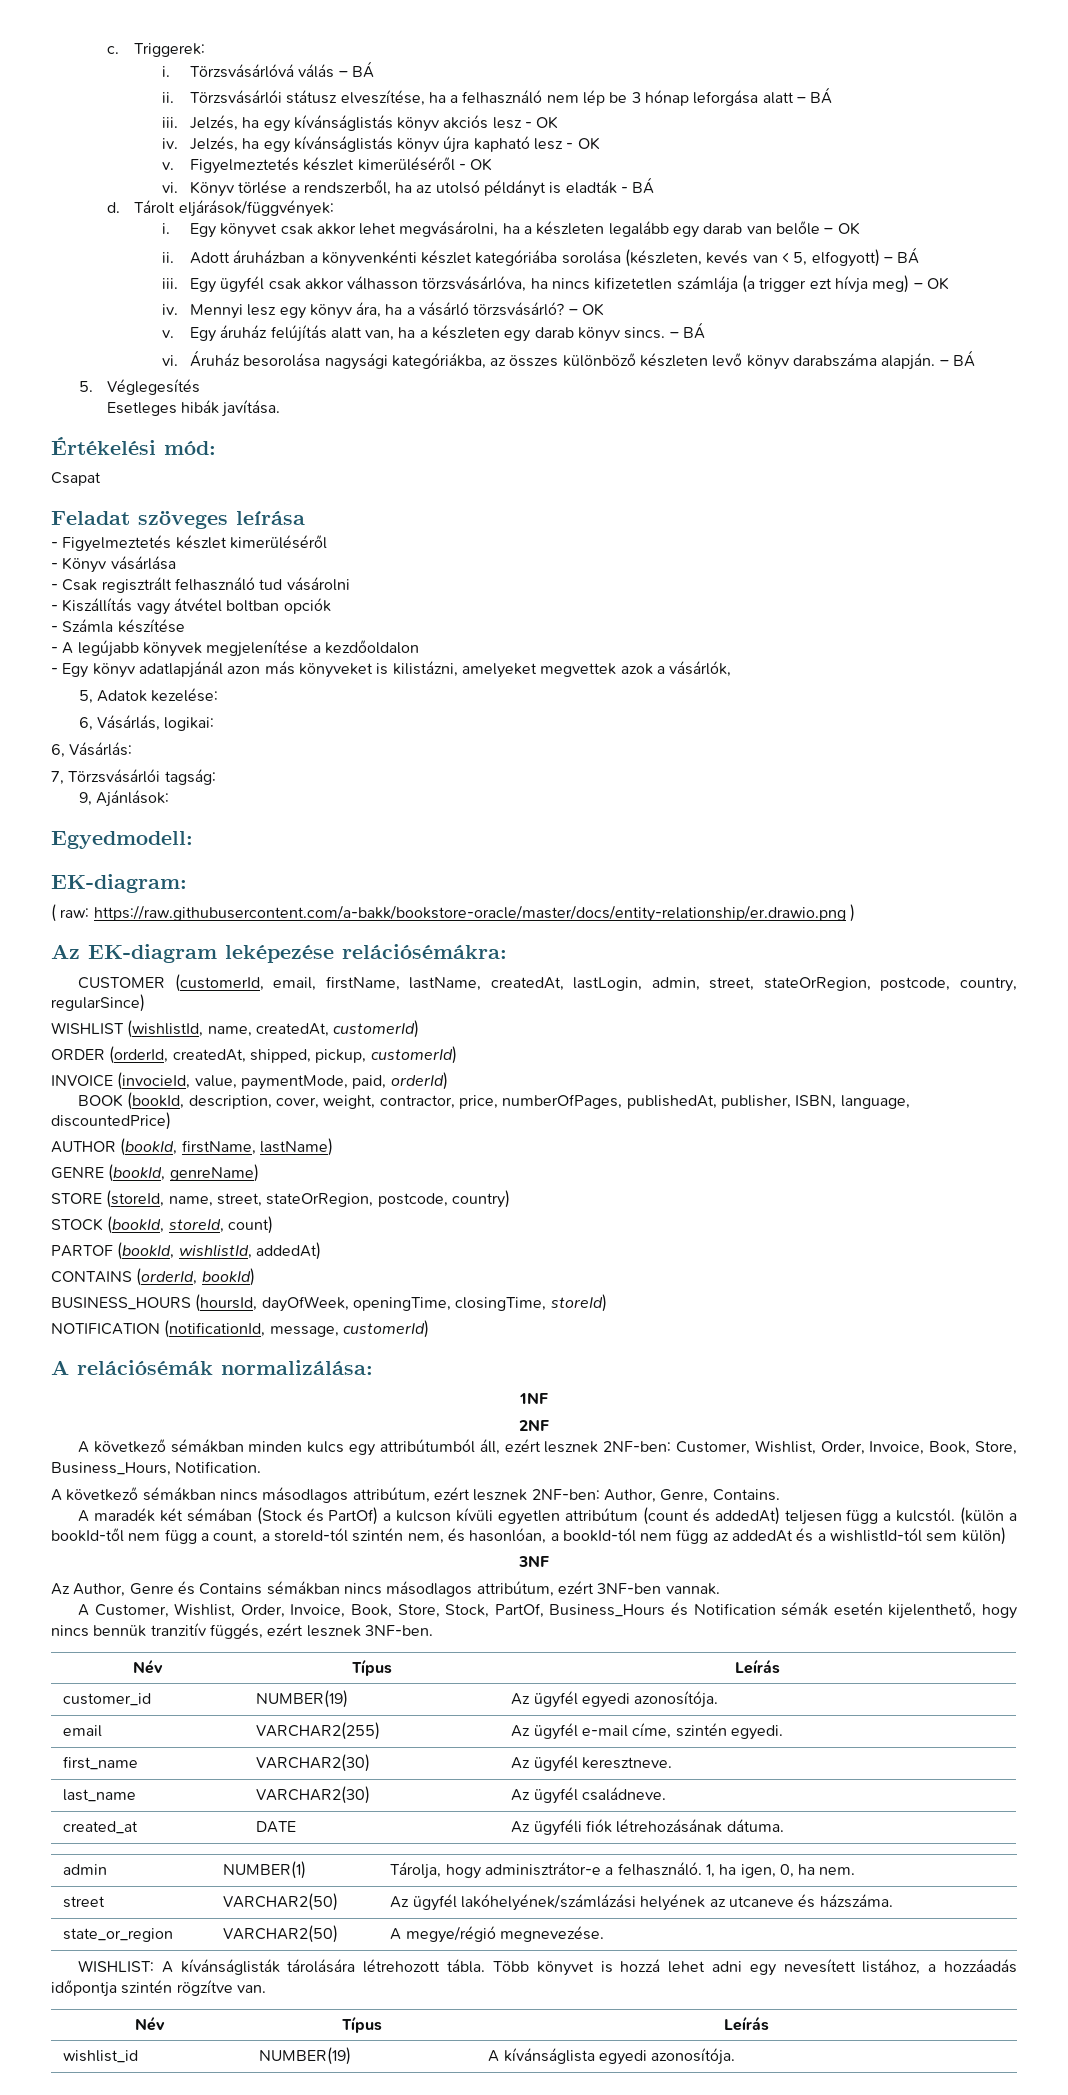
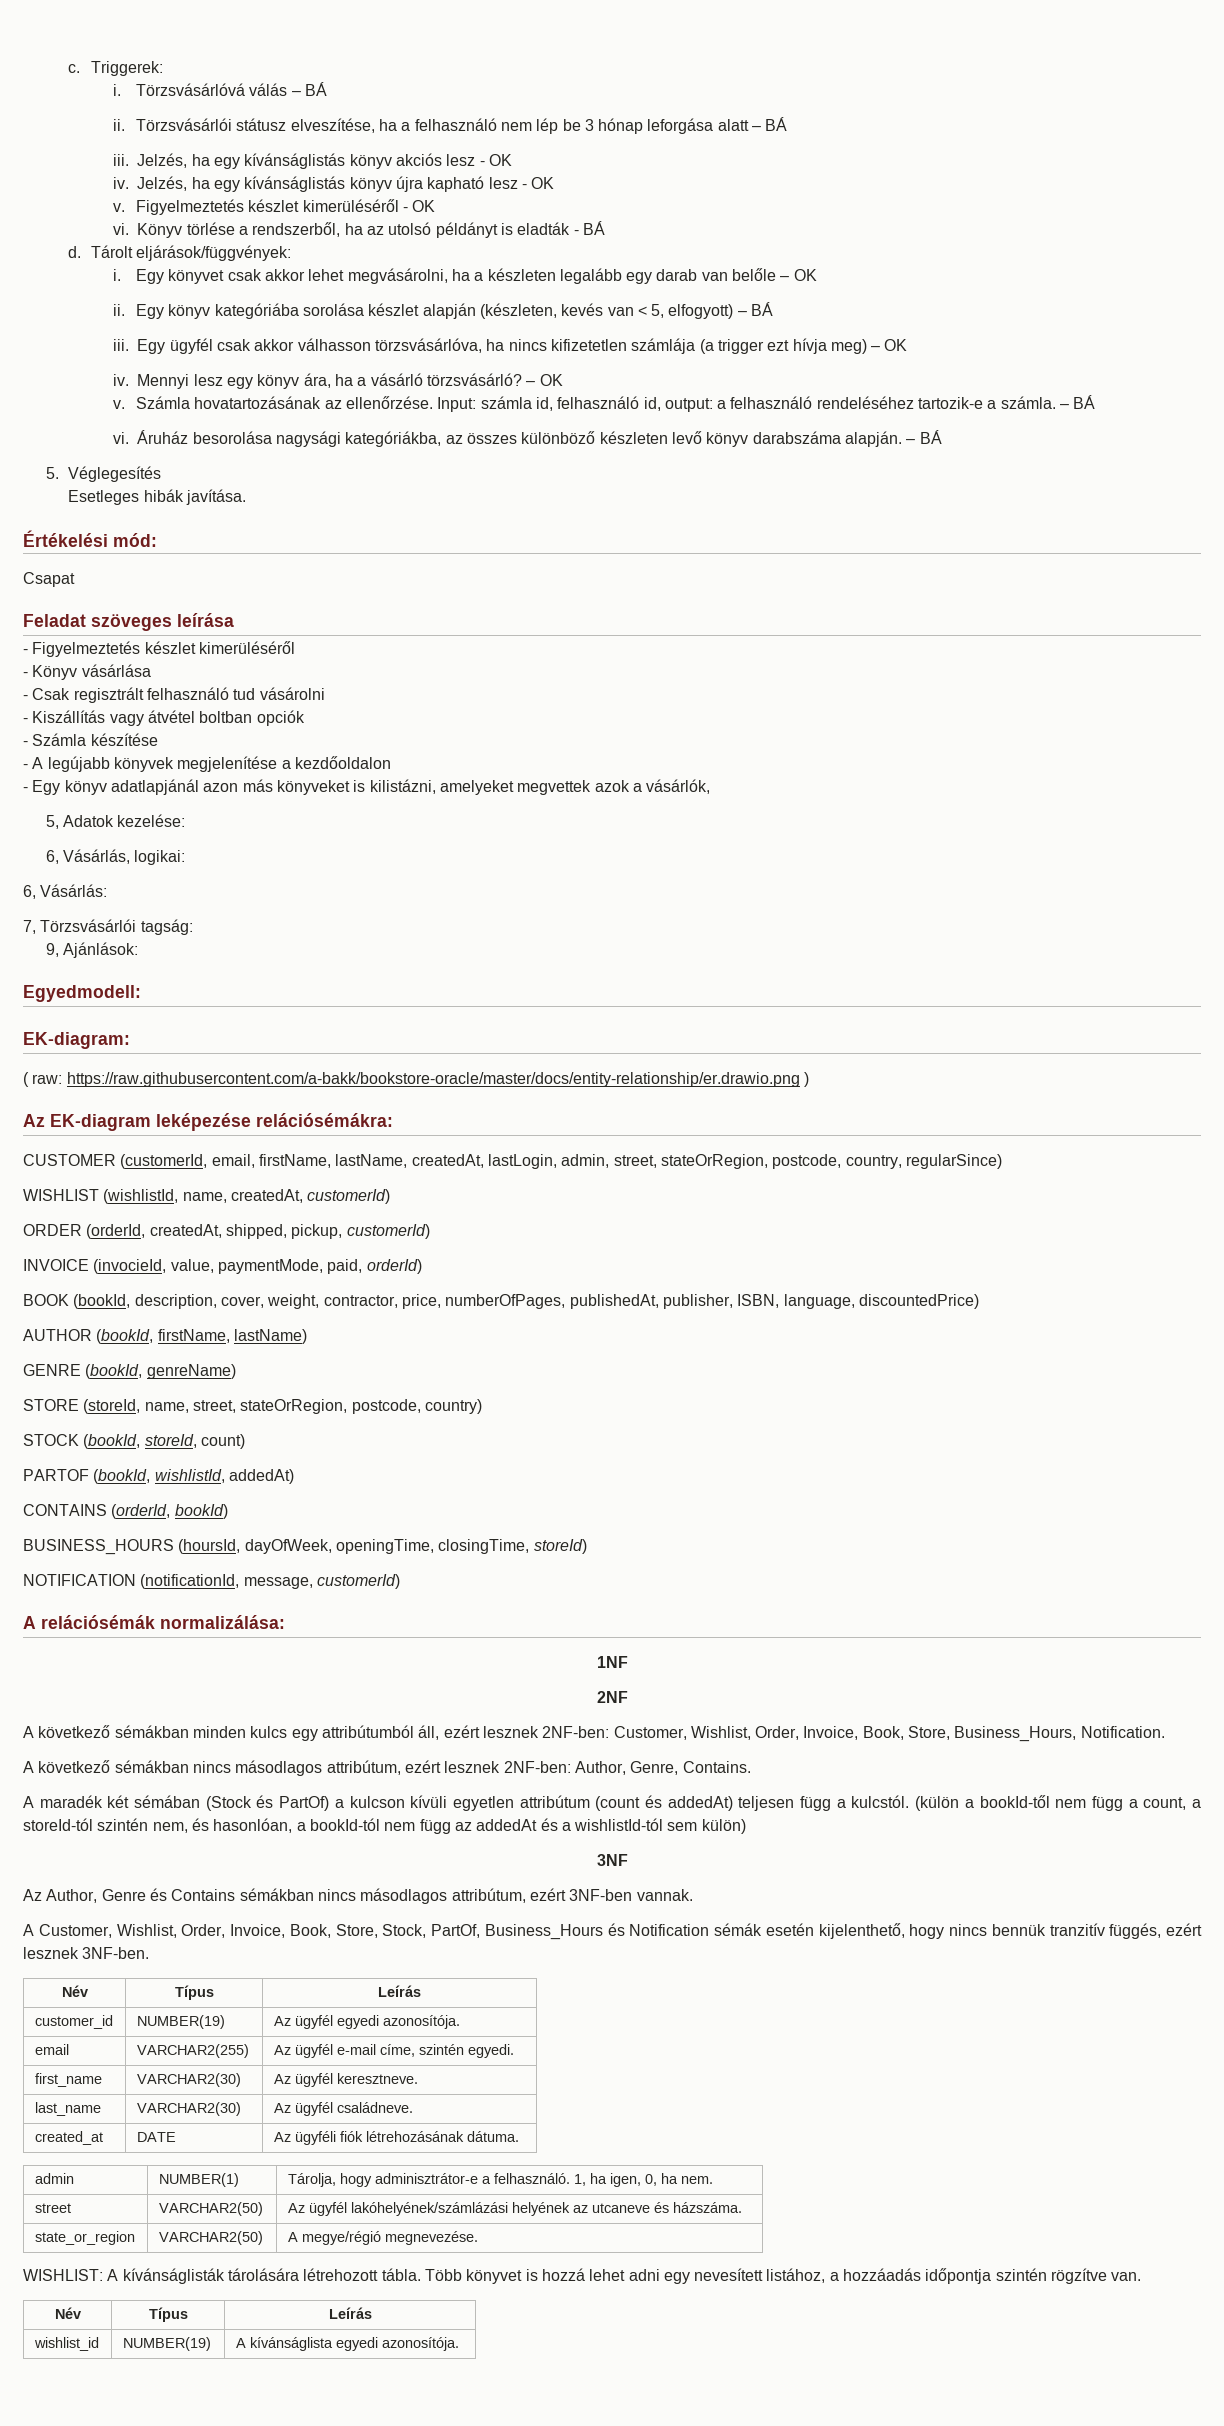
[189,250,621,267] Adott áruházban a könyvenkénti készlet kategóriába sorolása -> [135,303,476,319] Egy könyv kategóriába sorolása készlet alapján
[189,325,666,342] Egy áruház felújítás alatt van, ha a készleten egy darab könyv sincs. -> [135,396,1056,412] Számla hovatartozásának az ellenőrzése. Input: számla id, felhasználó id, output: a felhasználó rendeléséhez tartozik-e a számla.

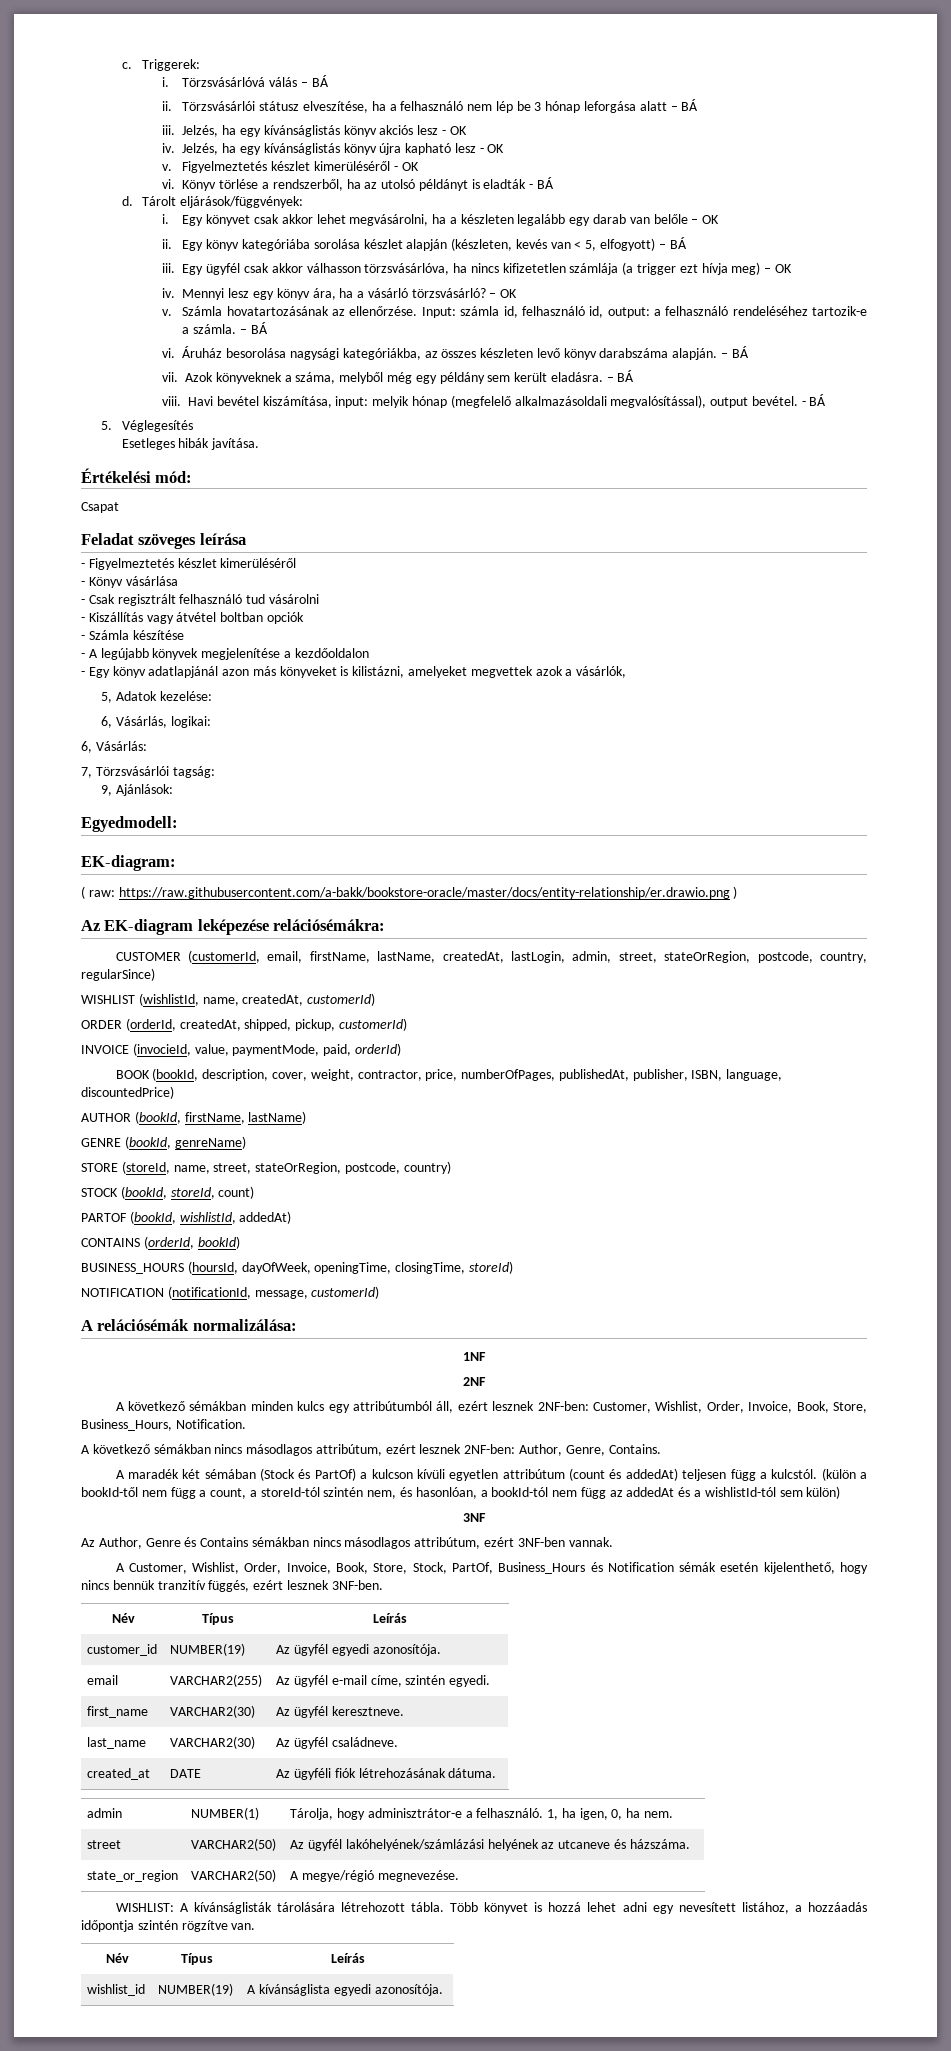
[521,431,596,444] különböző -> (477, 353) none
(942, 437) none -> [162,370,635,384] [162,394,827,408] // vii. Azok könyveknek a száma, melyből még egy példány sem került eladásra. – BÁ // viii. Havi bevétel kiszámítása, input: melyik hónap (megfelelő alkalmazásoldali megvalósítással), output bevétel. - BÁ

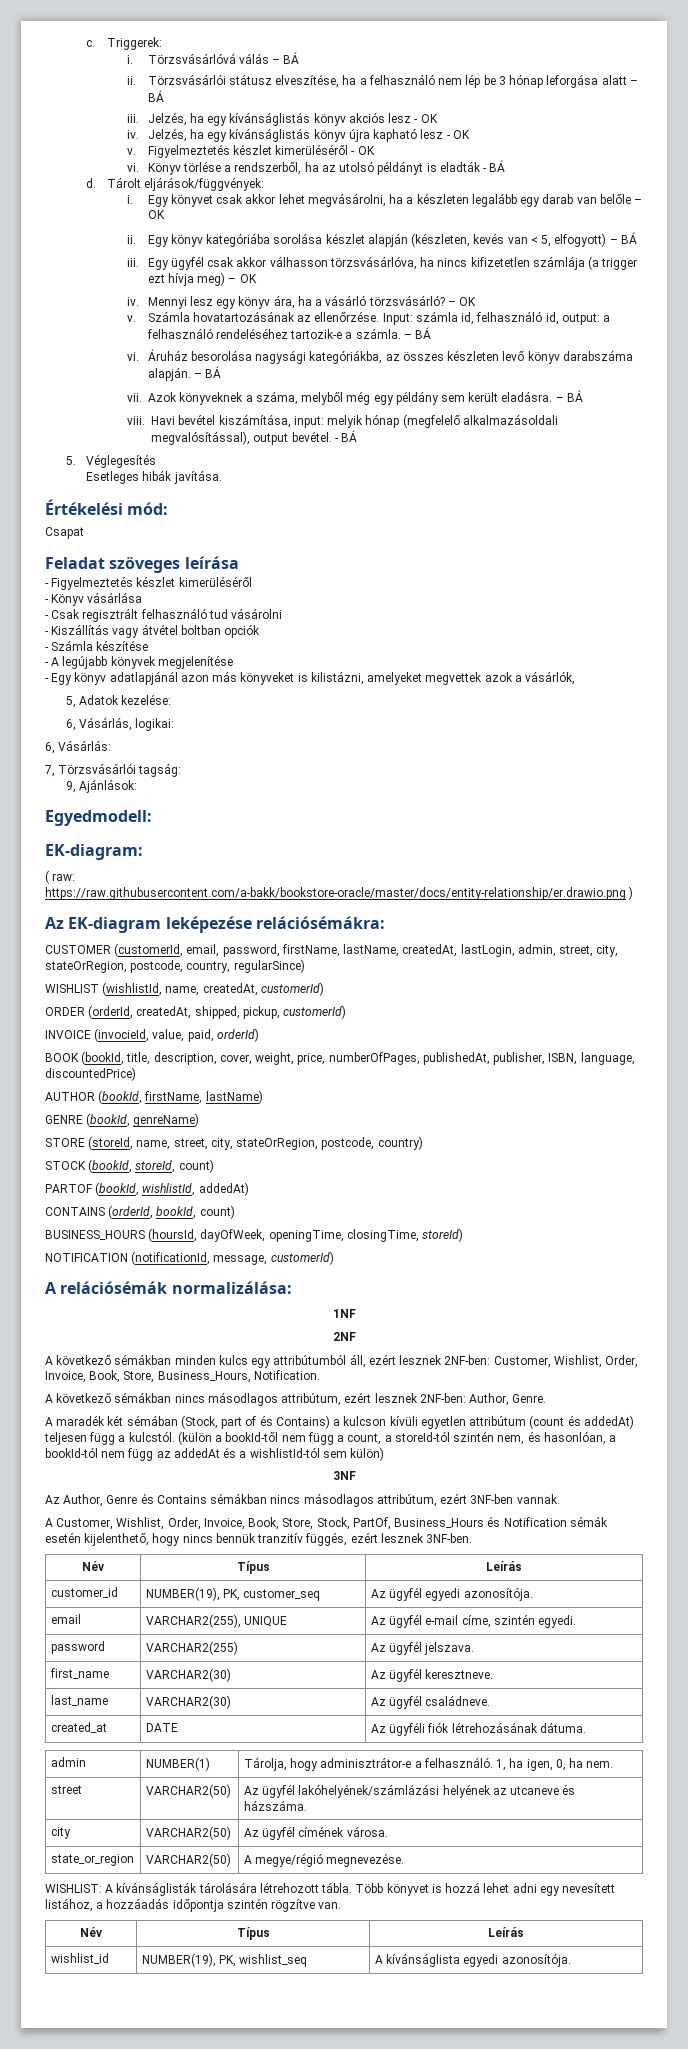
[283,648,369,658] a kezdőoldalon -> (233, 662) none
(303, 957) none -> [222,944,280,957] password,
(657, 957) none -> [596,945,619,957] city,
[232,1044,320,1056] paymentMode, -> (185, 1035) none
(199, 1074) none -> [126,1052,151,1065] title,
[357,1070,422,1081] contractor, -> (295, 1058) none
(252, 1168) none -> [210,1138,233,1150] city,
[197,1236,240,1249] bookId) -> [156,1205,235,1219] bookId, count)
[565,1444,661,1456] Genre, Contains. -> [512,1394,547,1403] Genre.
[260,1468,356,1481] (Stock és PartOf) -> [180,1415,330,1429] (Stock, part of és Contains)
[170,1643,246,1656] NUMBER(19) -> [145,1587,321,1601] NUMBER(19), PK, customer_seq
[170,1674,263,1687] VARCHAR2(255) -> [145,1614,288,1628] VARCHAR2(255), UNIQUE
(491, 1681) none -> [50,1641,105,1654] [145,1641,238,1655] [370,1641,475,1655] // password | VARCHAR2(255) | Az ügyfél jelszava.
(690, 1844) none -> [50,1827,71,1839] [145,1826,231,1840] [243,1826,388,1840] // city | VARCHAR2(50) | Az ügyfél címének városa.
[158,1983,234,1996] NUMBER(19) -> [141,1953,308,1967] NUMBER(19), PK, wishlist_seq

